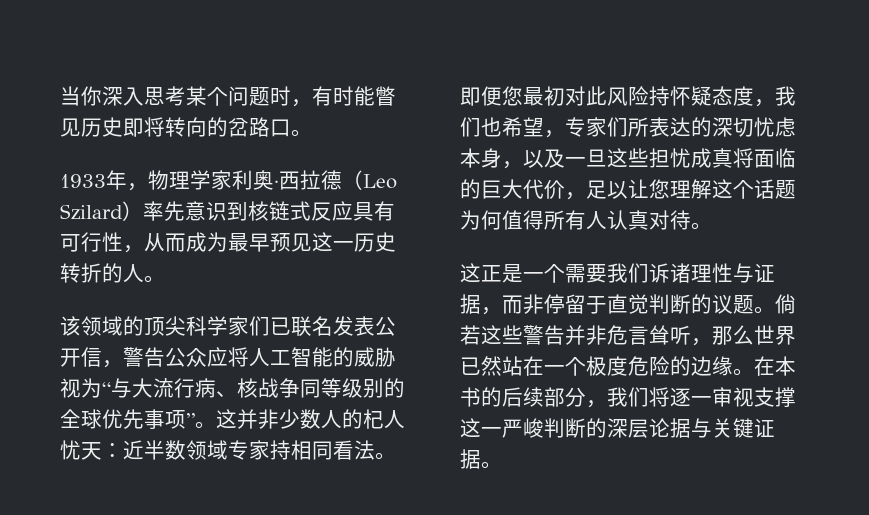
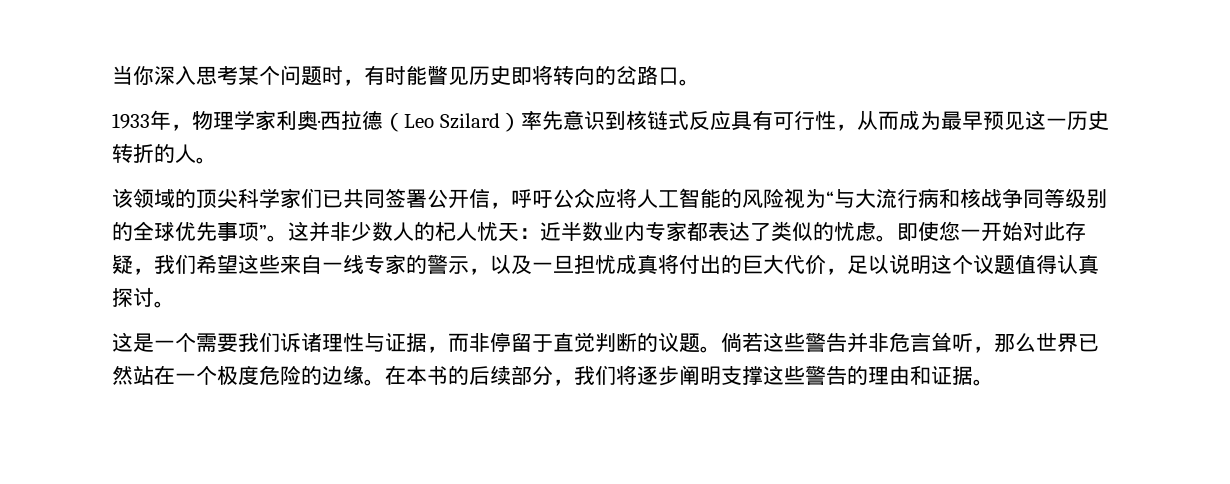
[291,316,375,337] 联名发表 -> [343,188,427,209] 共同签署
[123,347,165,367] 警告 -> [511,189,553,208] 呼吁
[354,347,396,367] 威胁 -> [742,189,784,208] 风险
[216,391,237,397] 、 -> [939,188,960,208] 和
[186,440,396,460] [460,86,796,107] [460,117,796,138] [460,148,502,168] 领域专家持相同看法。即便您最初对此风险持怀疑态度，我们也希望，专家们所表达的深切忧虑本身 -> [603,221,1086,242] [112,254,469,275] 业内专家都表达了类似的忧虑。即使您一开始对此存疑，我们希望这些来自一线专家的警示
[607,148,649,168] 这些 -> (574, 264) none
[754,148,796,168] 面临 -> [679,254,721,274] 付出
[628,179,796,199] [460,210,691,230] 让您理解这个话题为何值得所有人认真对待 -> [889,254,1099,275] [112,287,154,307] 说明这个议题值得认真探讨
[481,265,502,282] 正 -> (133, 342) none
[691,387,796,407] [460,418,754,438] 一审视支撑这一严峻判断的深层论据与关键 -> [658,365,931,386] 步阐明支撑这些警告的理由和

